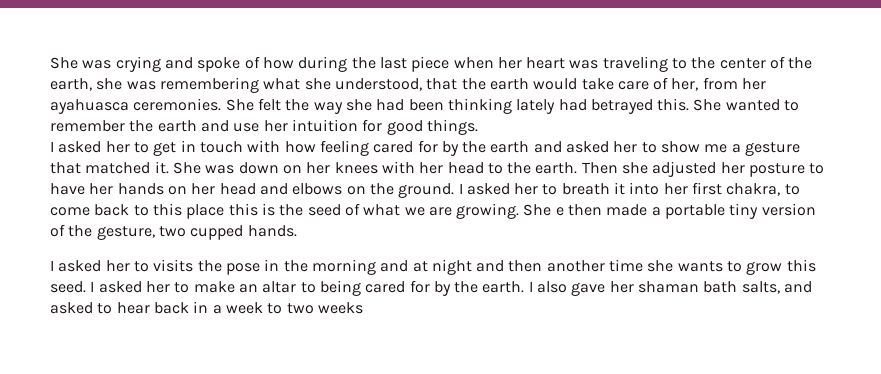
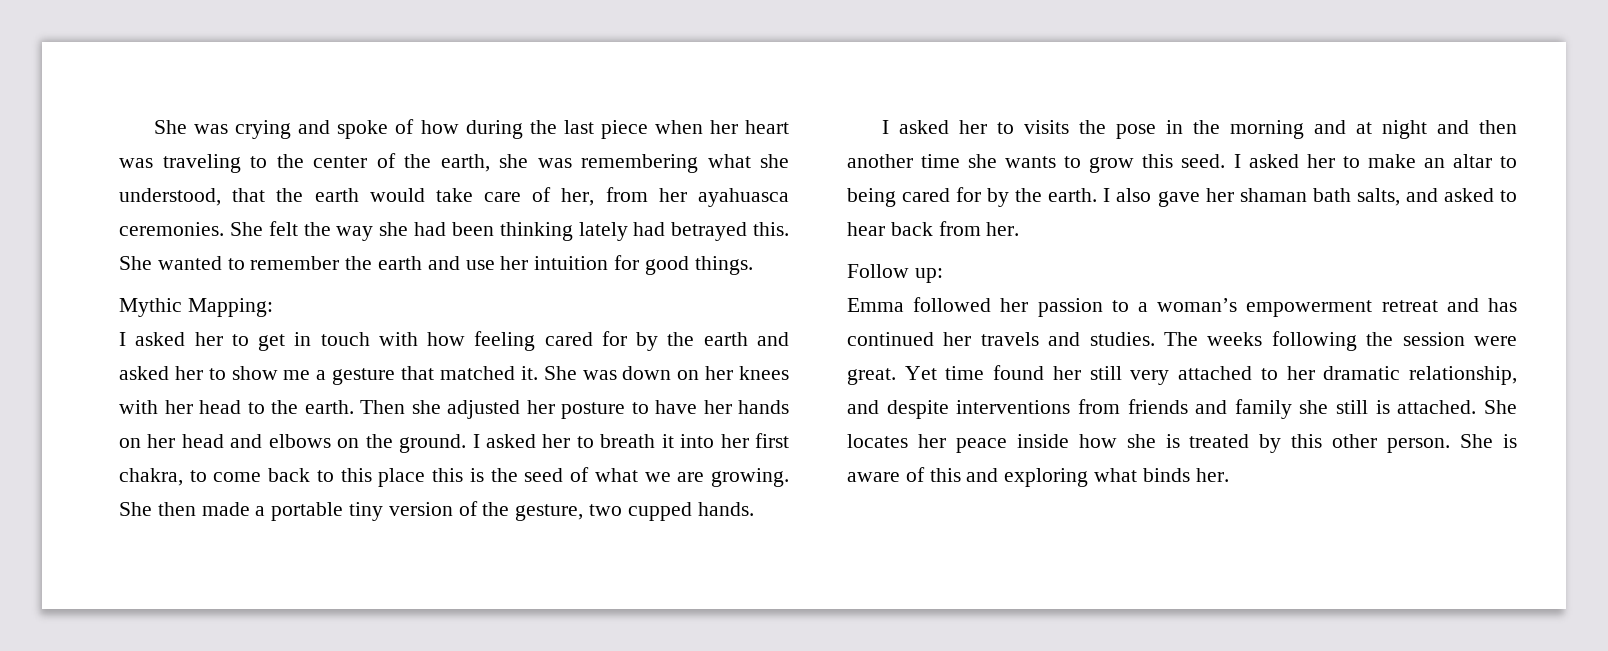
(478, 127) none -> [119,298,273,317] // Mythic Mapping:
[555,207,564,216] e -> (152, 509) none
[193,301,363,314] in a week to two weeks -> [938,221,1020,236] [847,264,943,283] [847,297,1517,317] [847,331,1517,351] [847,365,1517,385] [847,399,1517,419] [847,434,1517,453] [847,467,1229,487] from her. // Follow up: // Emma followed her passion to a woman’s empowerment retreat and has continued her travels and studies. The weeks following the session were great. Yet time found her still very attached to her dramatic relationship, and despite interventions from friends and family she still is attached. She locates her peace inside how she is treated by this other person. She is aware of this and exploring what binds her.

